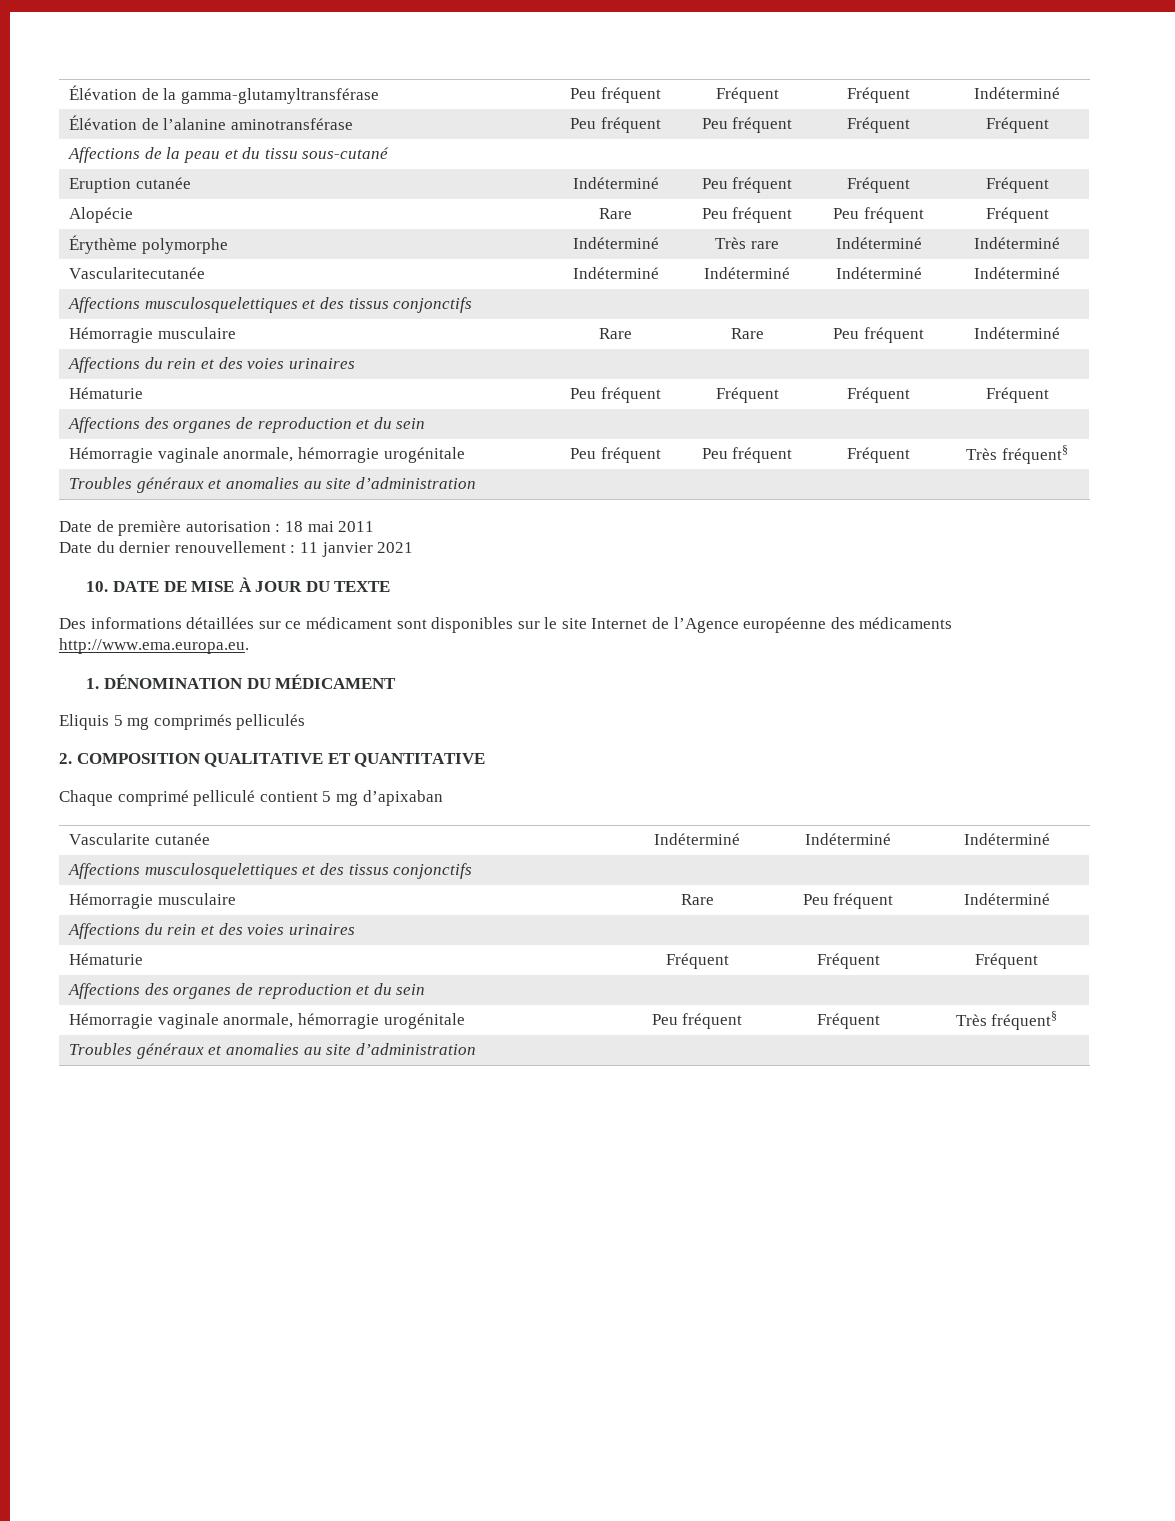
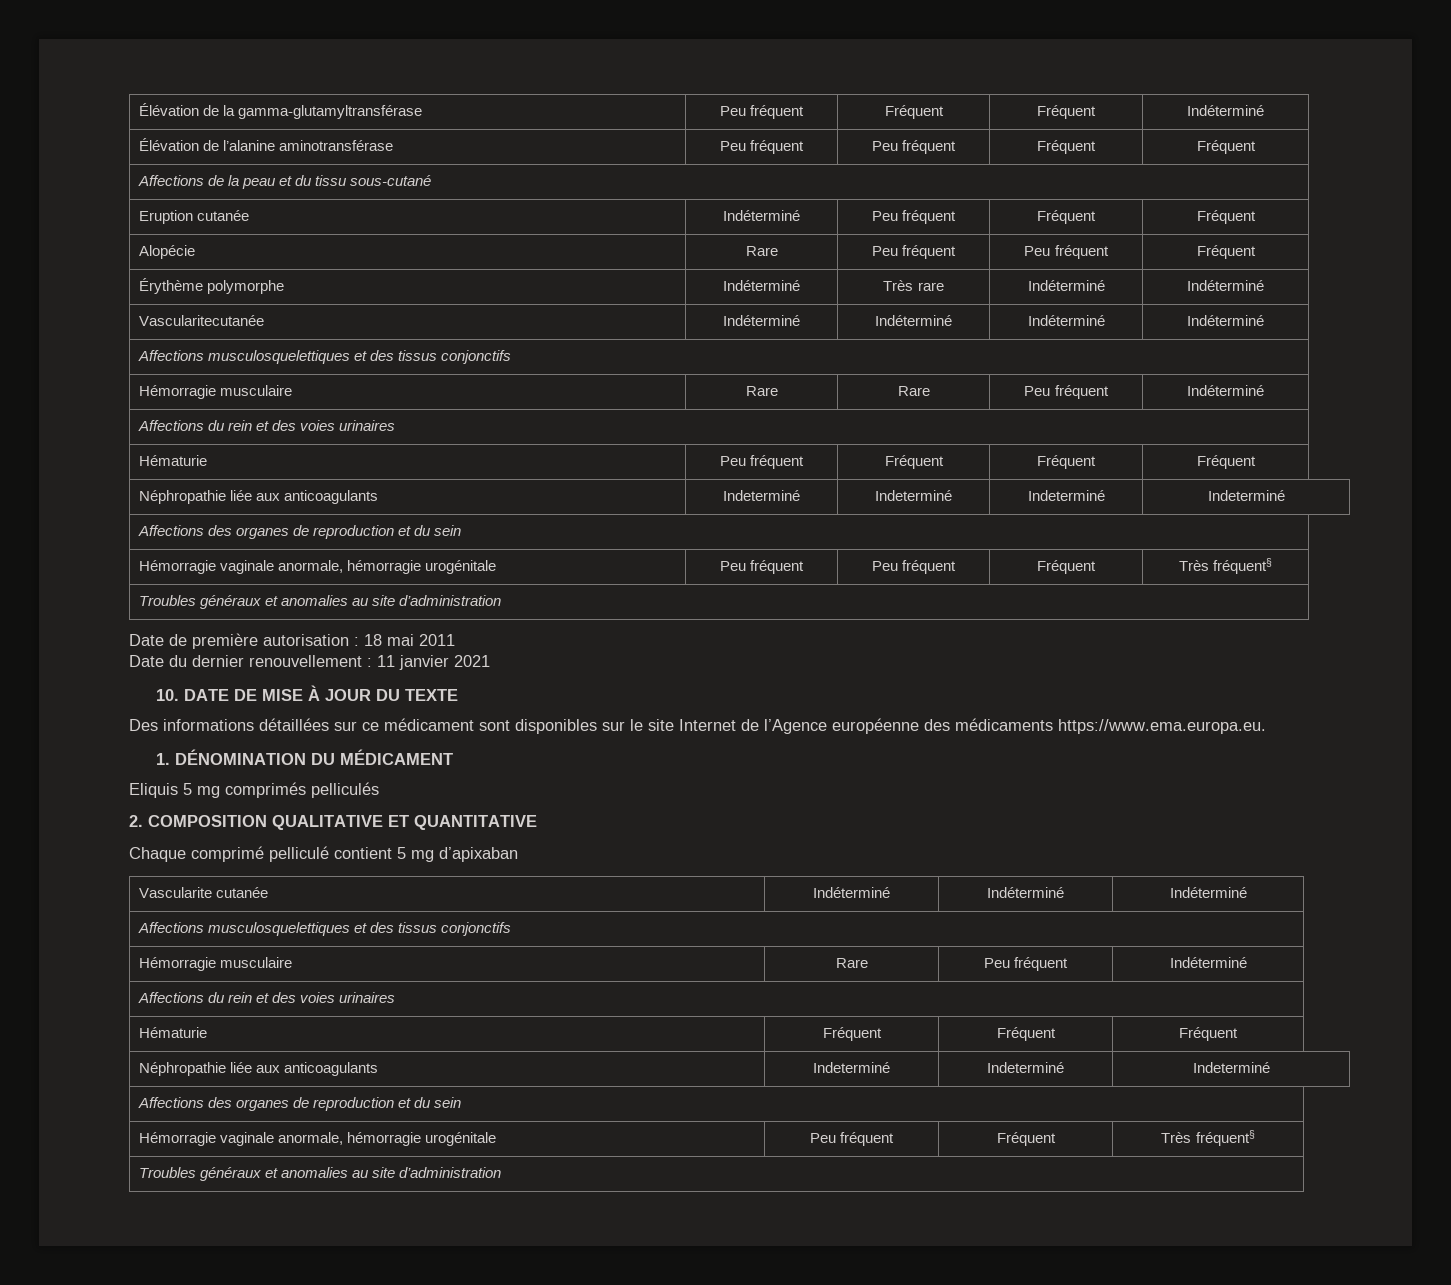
(1049, 395) none -> [138,490,378,504] [723,490,800,501] [875,490,952,501] [1027,490,1105,501] [1207,490,1285,501] // Néphropathie liée aux anticoagulants | Indeterminé | Indeterminé | Indeterminé | Indeterminé
[59,638,249,654] http://www.ema.europa.eu. -> [1058,719,1266,734] https://www.ema.europa.eu.
(1038, 961) none -> [138,1062,378,1076] [813,1062,890,1073] [987,1062,1064,1073] [1192,1062,1270,1073] // Néphropathie liée aux anticoagulants | Indeterminé | Indeterminé | Indeterminé

